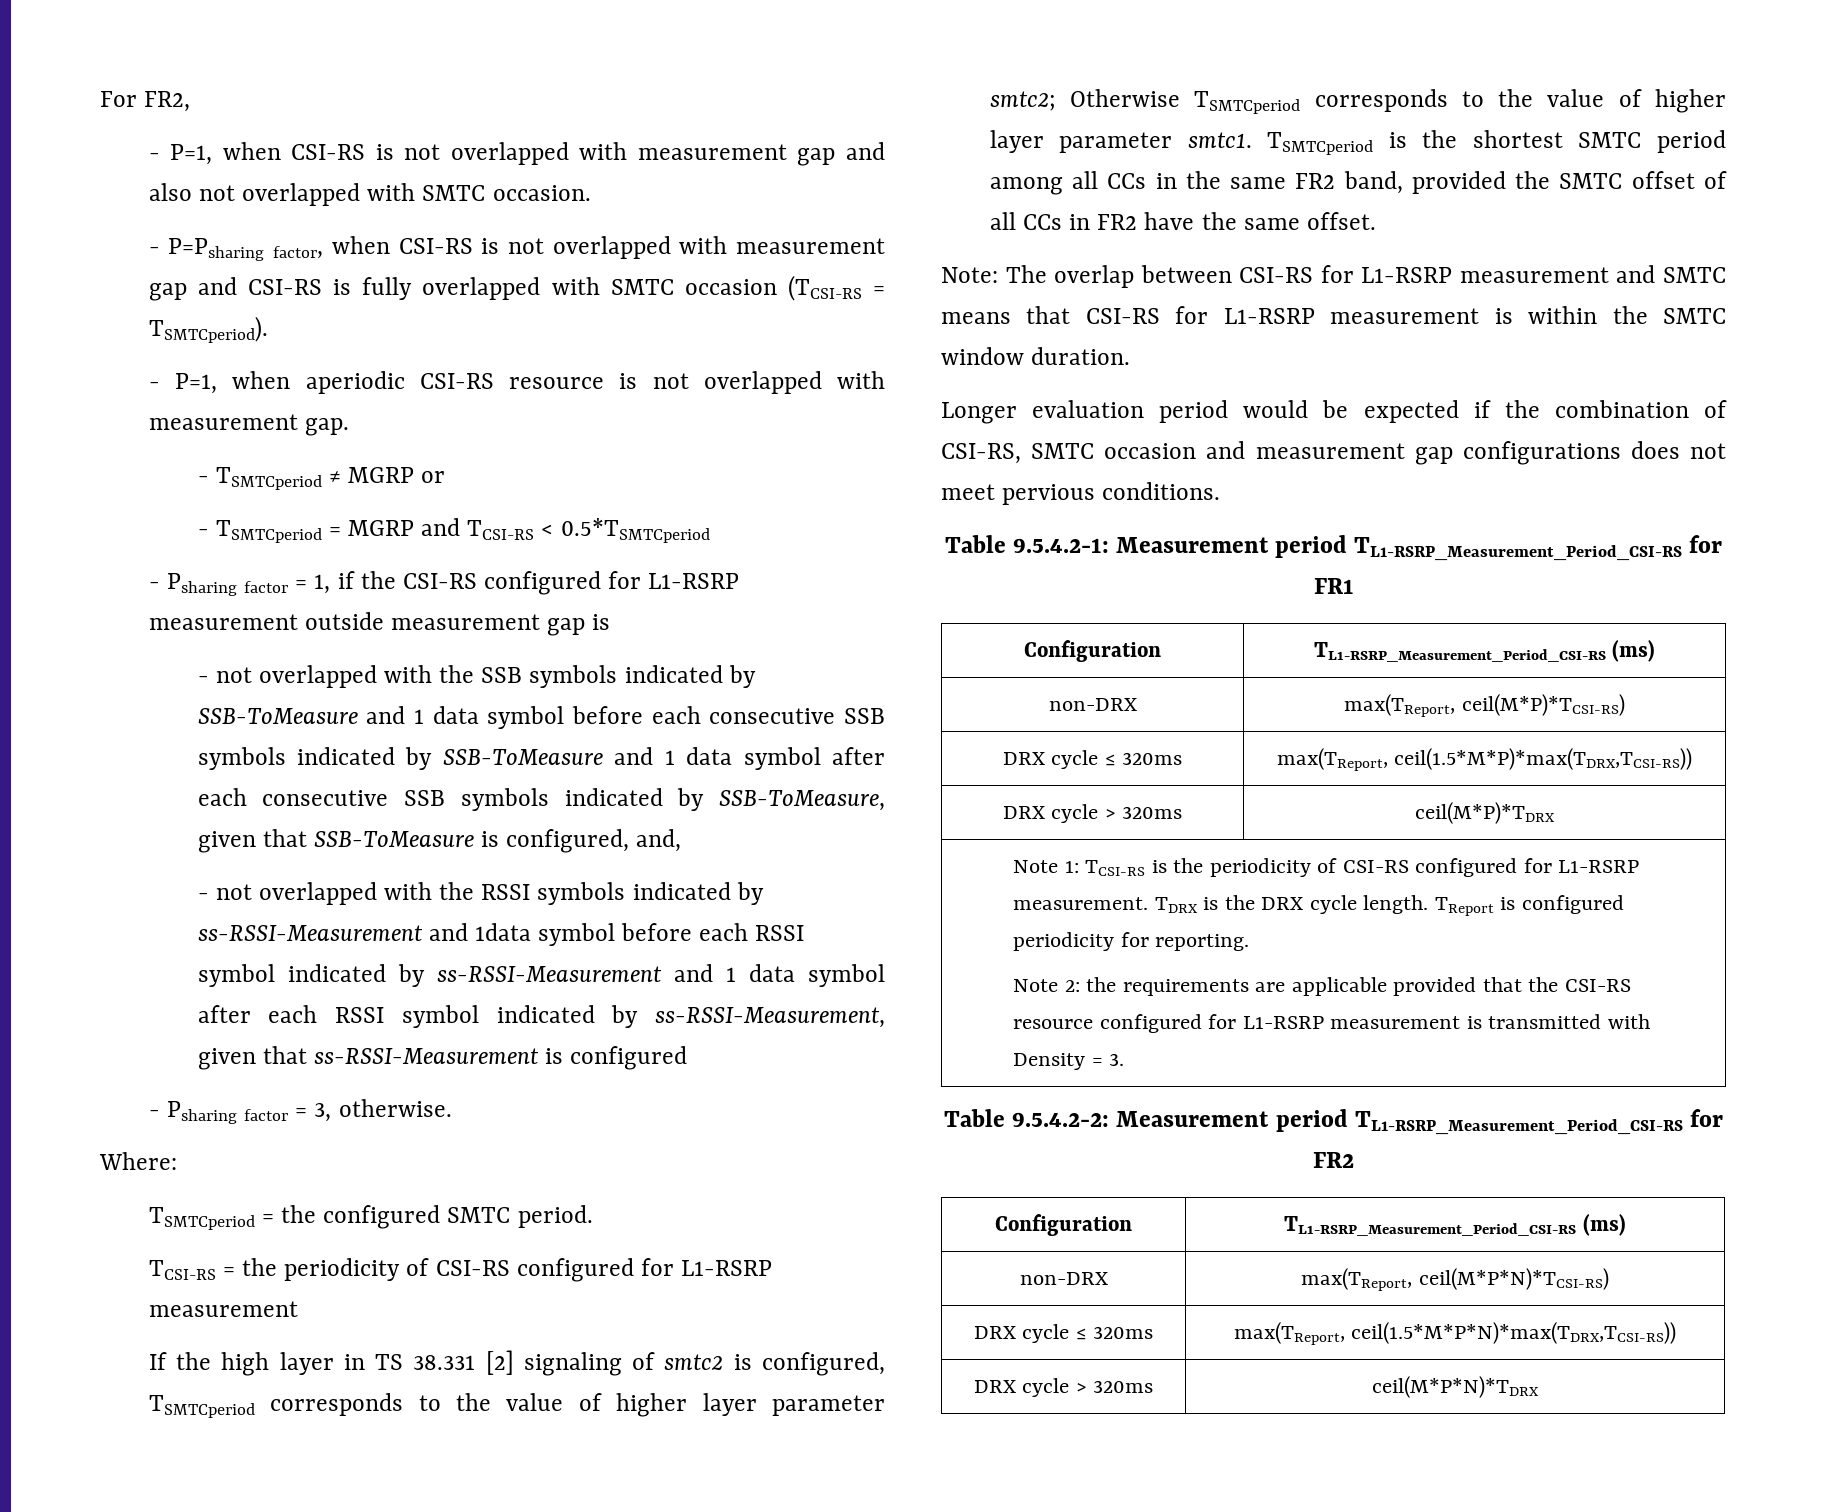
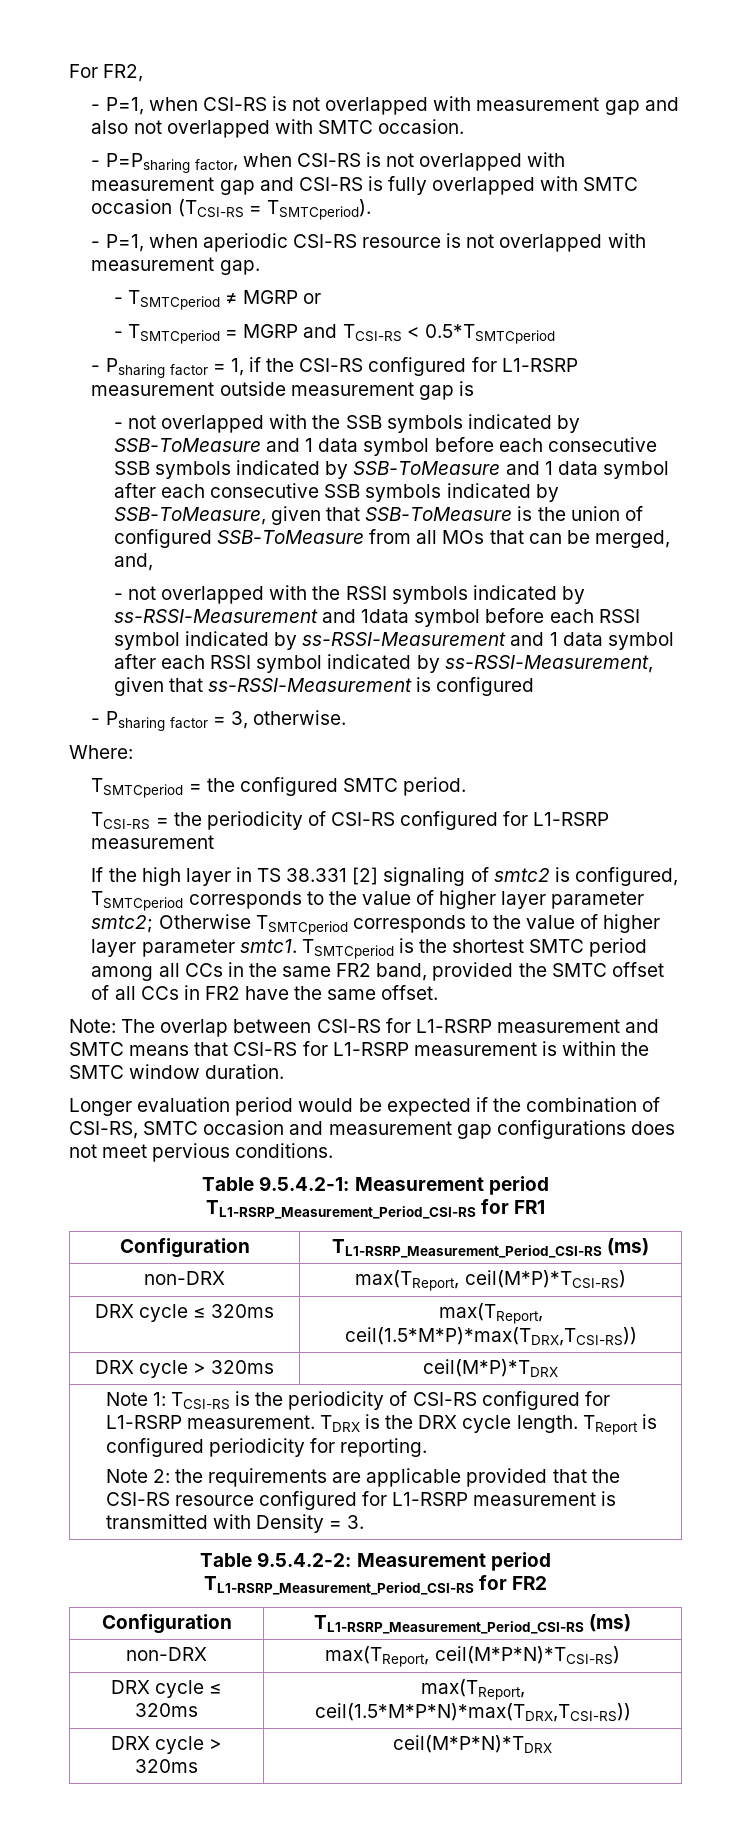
[506,829,630,853] configured, -> [537,506,643,521] [113,529,670,548] the union of configured SSB-ToMeasure from all MOs that can be merged,

